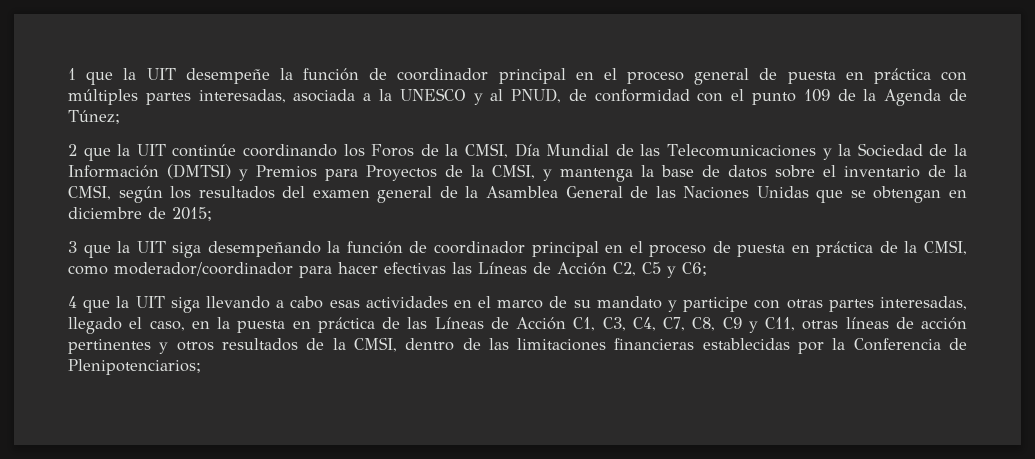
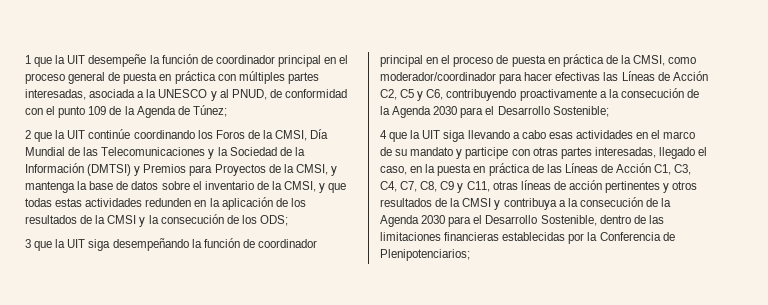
[118,186,967,203] [68,207,212,221] según los resultados del examen general de la Asamblea General de las Naciones Unidas que se obtengan en diciembre de 2015; -> [319,183,347,193] [25,197,306,210] [25,214,288,227] y que todas estas actividades redunden en la aplicación de los resultados de la CMSI y la consecución de los ODS;
[682,262,707,276] C6; -> [426,88,699,101] [380,106,609,118] C6, contribuyendo proactivamente a la consecución de la Agenda 2030 para el Desarrollo Sostenible;
[353,337,397,352] CMSI, -> [462,197,672,210] [380,215,597,227] CMSI y contribuya a la consecución de la Agenda 2030 para el Desarrollo Sostenible,

